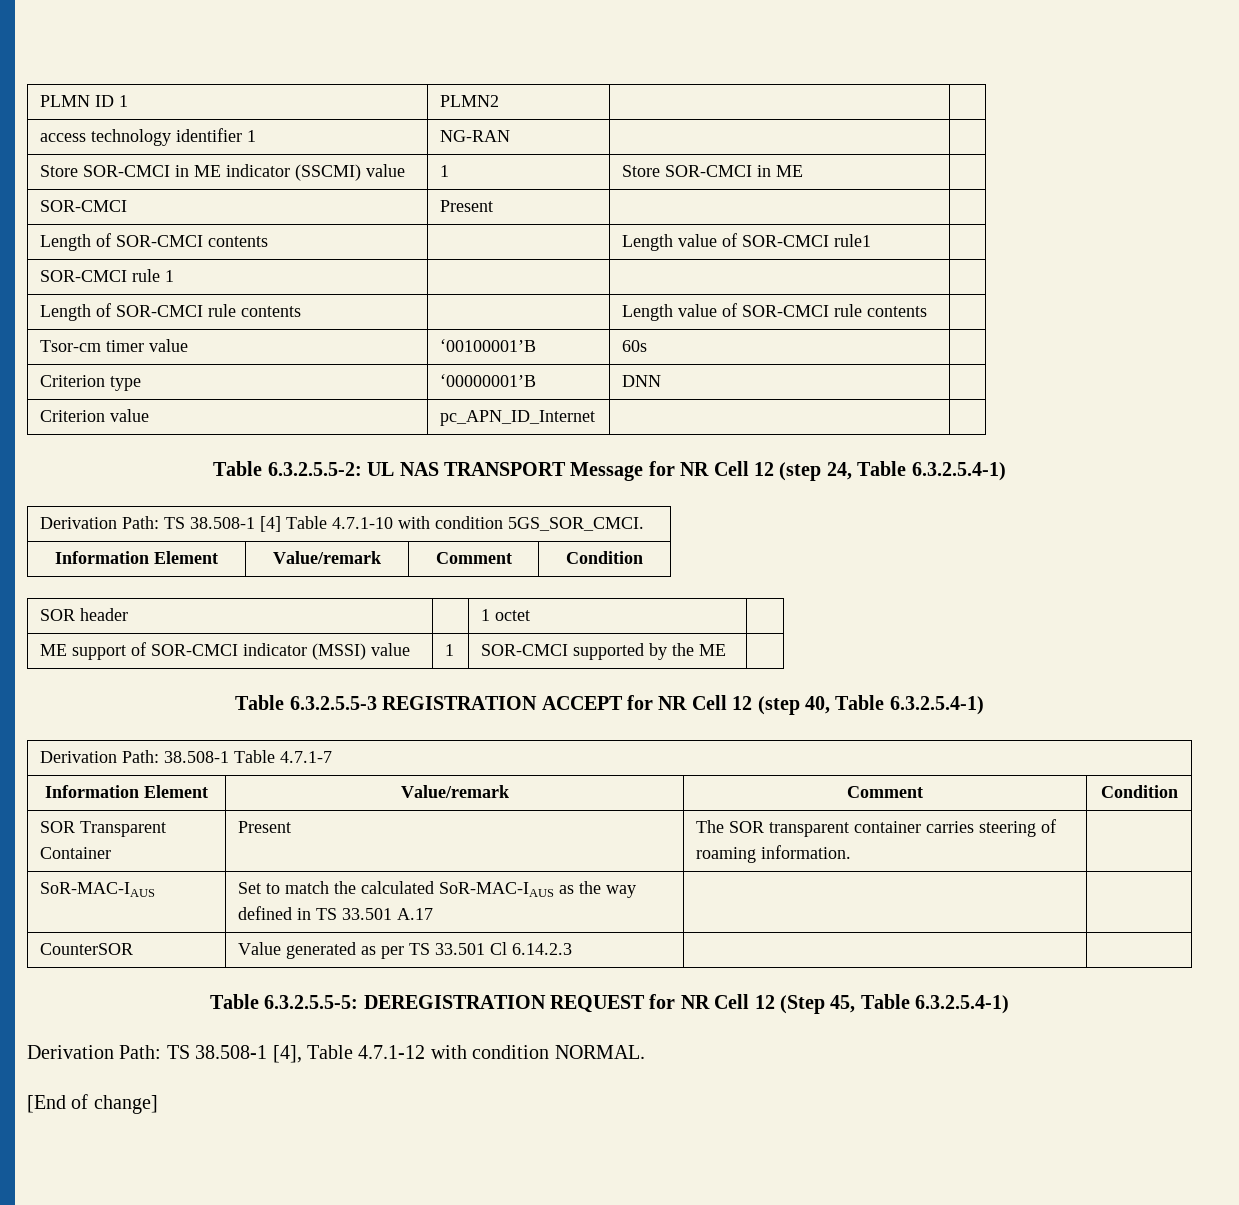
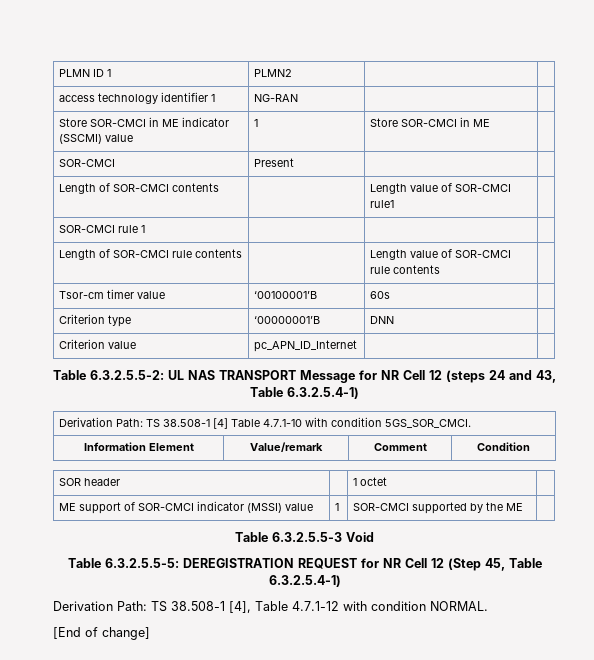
[779,462,852,481] (step 24, -> [446,370,556,383] (steps 24 and 43,
[382,695,984,715] [40,750,333,763] [45,785,208,798] [400,785,509,798] [847,786,923,798] [1100,785,1178,798] [40,821,167,837] [40,847,112,859] [238,821,292,833] [696,819,1057,837] [696,845,852,863] [40,882,156,897] [238,881,637,898] [238,906,434,920] [40,943,134,955] [238,942,573,959] REGISTRATION ACCEPT for NR Cell 12 (step 40, Table 6.3.2.5.4-1) // Derivation Path: 38.508-1 Table 4.7.1-7 // Information Element | Value/remark | Comment | Condition // SOR Transparent Container | Present | The SOR transparent container carries steering of roaming information. | // SoR-MAC-IAUS | Set to match the calculated SoR-MAC-IAUS as the way defined in TS 33.501 A.17 | | // CounterSOR | Value generated as per TS 33.501 Cl 6.14.2.3 | | -> [346,532,374,542] Void

